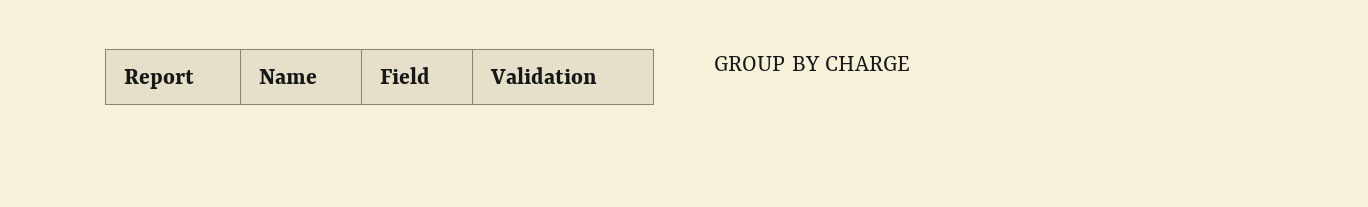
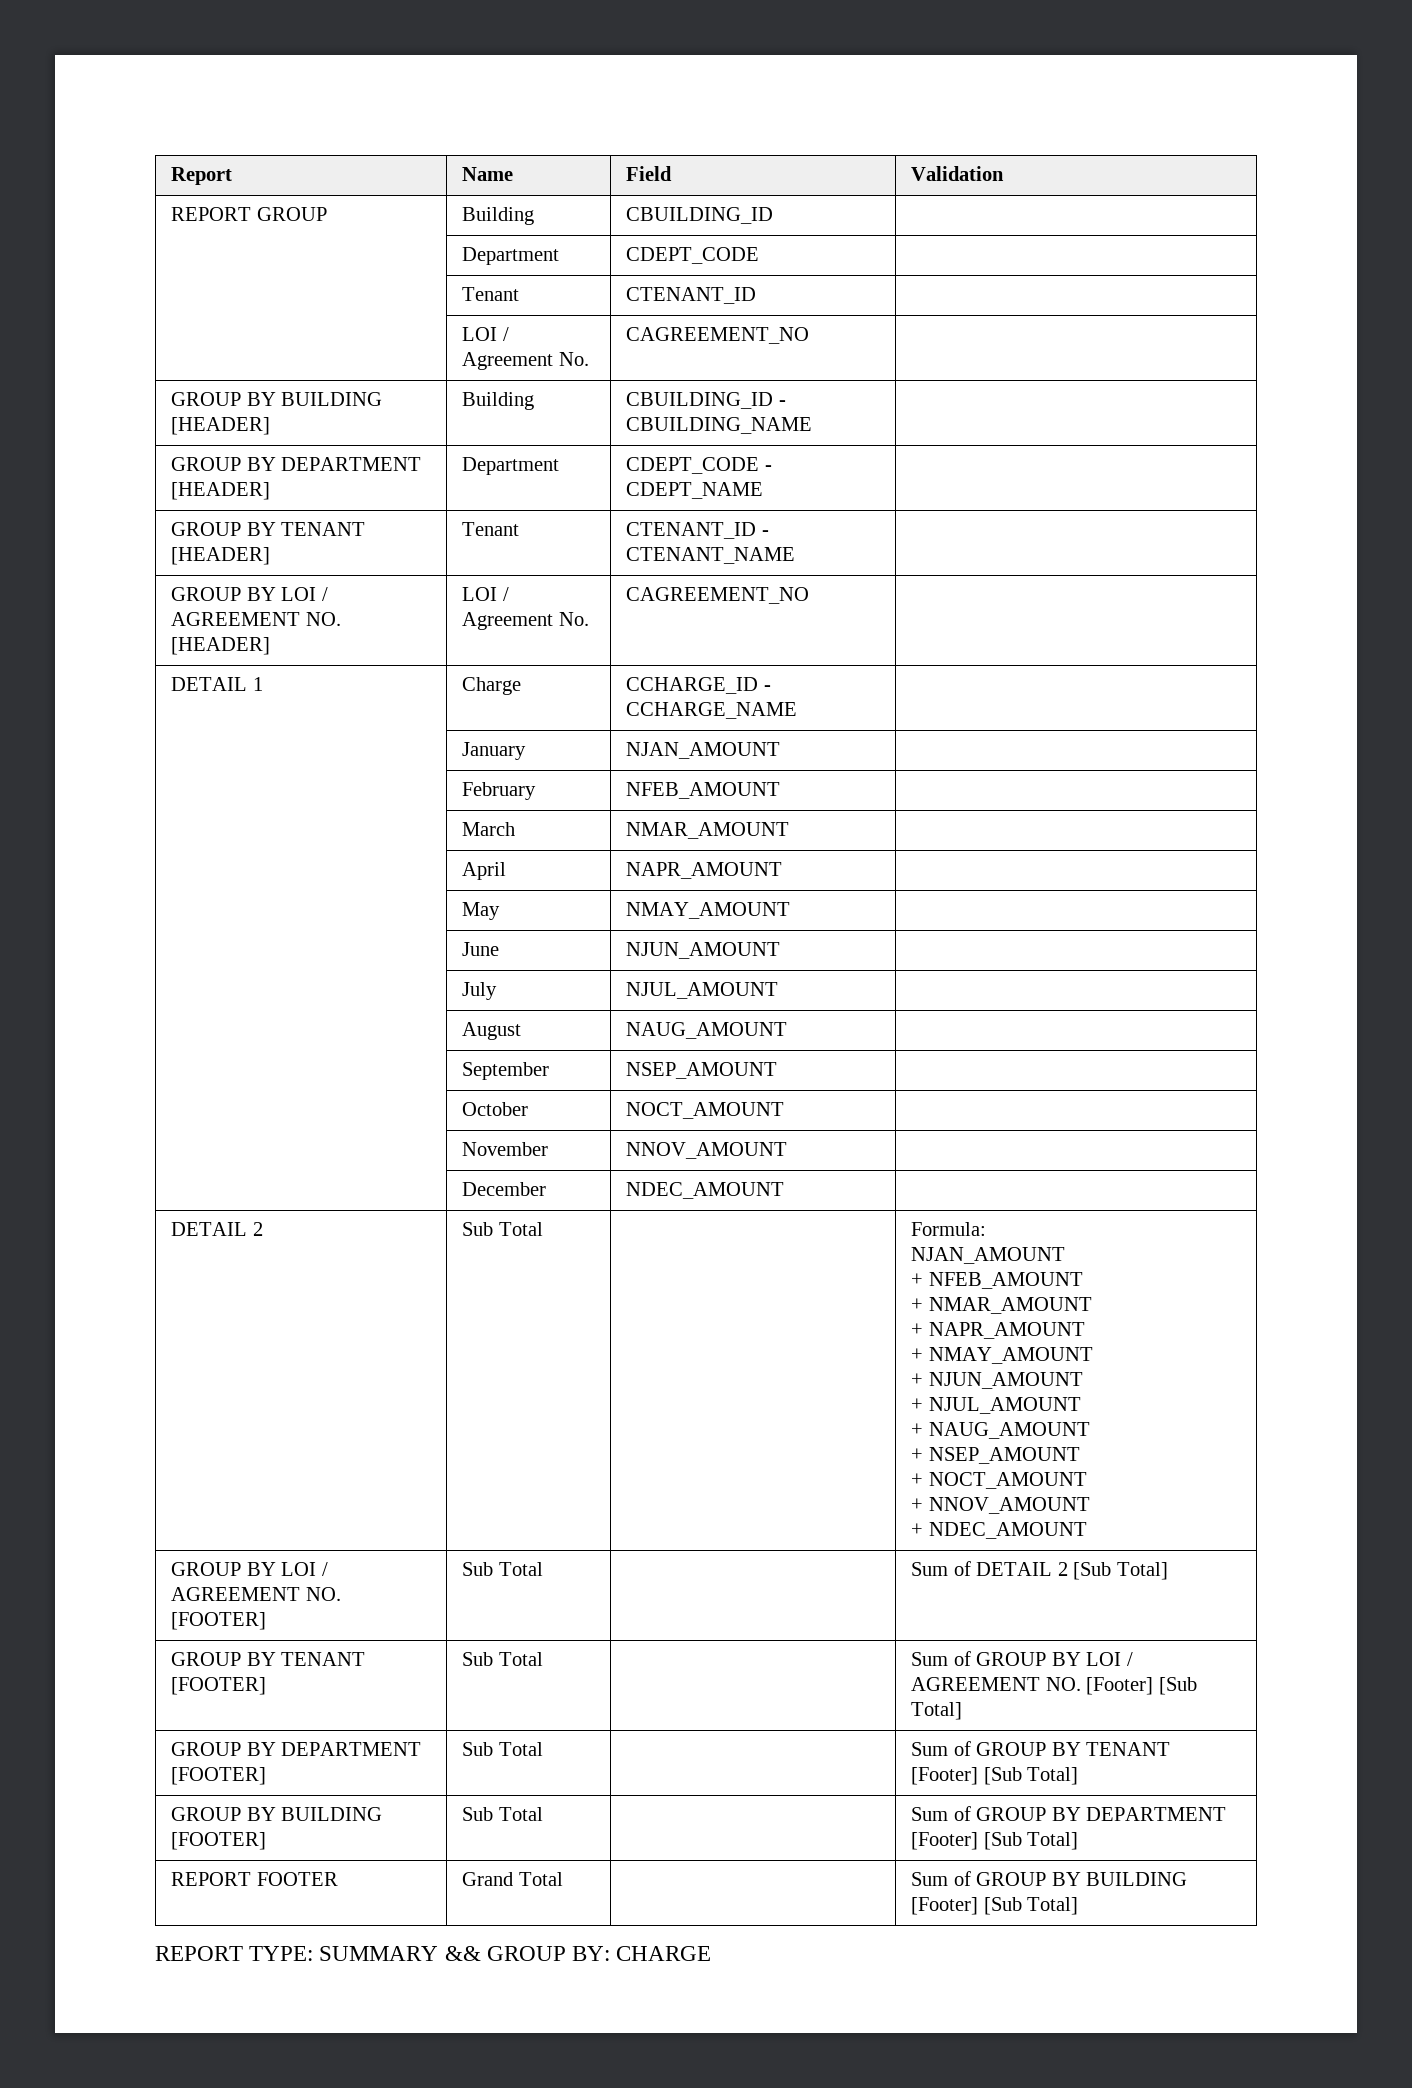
[714,56,820,71] // GROUP BY -> [171,207,327,221] [462,207,535,225] [626,207,774,224] [462,247,560,265] [626,247,760,264] [462,287,520,301] [626,287,757,304] [462,327,509,341] [462,352,589,370] [626,327,810,344] [171,392,383,406] [171,417,271,435] [462,392,535,410] [626,392,786,409] [626,417,813,434] [171,457,422,471] [171,482,271,500] [462,457,560,475] [626,457,772,474] [626,482,764,499] [171,522,366,536] [171,547,271,565] [462,522,520,536] [626,522,769,539] [626,547,796,564] [171,587,328,601] [171,612,341,626] [171,637,271,655] [462,587,509,601] [462,612,589,630] [626,587,810,604] [171,677,263,691] [462,677,522,695] [626,677,771,694] [626,702,798,719] [462,742,527,760] [626,742,781,759] [462,782,537,800] [626,782,781,799] [462,822,516,836] [626,822,790,839] [462,862,507,880] [626,862,783,879] [462,902,501,920] [626,902,791,919] [462,942,500,956] [626,942,781,959] [462,982,498,1000] [626,982,779,999] [462,1022,522,1040] [626,1022,788,1039] [462,1062,550,1080] [626,1062,778,1079] [462,1102,529,1116] [626,1102,785,1119] [462,1142,549,1156] [626,1142,788,1159] [462,1182,547,1196] [626,1182,785,1199] [171,1222,263,1236] [462,1222,543,1236] [911,1222,987,1236] [911,1247,1066,1264] [911,1272,1083,1289] [911,1297,1092,1314] [911,1322,1085,1339] [911,1347,1093,1364] [911,1372,1083,1389] [911,1397,1081,1414] [911,1422,1090,1439] [911,1447,1080,1464] [911,1472,1087,1489] [911,1497,1090,1514] [911,1522,1087,1539] [171,1562,328,1576] [171,1587,341,1601] [171,1612,267,1630] [462,1562,543,1576] [911,1561,1168,1580] [171,1652,366,1666] [171,1677,267,1695] [462,1652,543,1666] [911,1651,1133,1666] [911,1677,1197,1695] [911,1702,963,1720] [171,1742,422,1756] [171,1767,267,1785] [462,1742,543,1756] [911,1741,1171,1756] [911,1767,1079,1785] [171,1807,383,1821] [171,1832,267,1850] [462,1807,543,1821] [911,1806,1227,1821] [911,1832,1079,1850] [171,1872,338,1886] [462,1872,563,1886] [911,1871,1188,1886] [911,1897,1079,1915] [155,1946,611,1961] // REPORT GROUP | Building | CBUILDING_ID | // | Department | CDEPT_CODE | // | Tenant | CTENANT_ID | // | LOI / Agreement No. | CAGREEMENT_NO | // GROUP BY BUILDING [HEADER] | Building | CBUILDING_ID - CBUILDING_NAME | // GROUP BY DEPARTMENT [HEADER] | Department | CDEPT_CODE - CDEPT_NAME | // GROUP BY TENANT [HEADER] | Tenant | CTENANT_ID - CTENANT_NAME | // GROUP BY LOI / AGREEMENT NO. [HEADER] | LOI / Agreement No. | CAGREEMENT_NO | // DETAIL 1 | Charge | CCHARGE_ID - CCHARGE_NAME | // | January | NJAN_AMOUNT | // | February | NFEB_AMOUNT | // | March | NMAR_AMOUNT | // | April | NAPR_AMOUNT | // | May | NMAY_AMOUNT | // | June | NJUN_AMOUNT | // | July | NJUL_AMOUNT | // | August | NAUG_AMOUNT | // | September | NSEP_AMOUNT | // | October | NOCT_AMOUNT | // | November | NNOV_AMOUNT | // | December | NDEC_AMOUNT | // DETAIL 2 | Sub Total | | Formula: // NJAN_AMOUNT // + NFEB_AMOUNT // + NMAR_AMOUNT // + NAPR_AMOUNT // + NMAY_AMOUNT // + NJUN_AMOUNT // + NJUL_AMOUNT // + NAUG_AMOUNT // + NSEP_AMOUNT // + NOCT_AMOUNT // + NNOV_AMOUNT // + NDEC_AMOUNT // GROUP BY LOI / AGREEMENT NO. [FOOTER] | Sub Total | | Sum of DETAIL 2 [Sub Total] // GROUP BY TENANT [FOOTER] | Sub Total | | Sum of GROUP BY LOI / AGREEMENT NO. [Footer] [Sub Total] // GROUP BY DEPARTMENT [FOOTER] | Sub Total | | Sum of GROUP BY TENANT [Footer] [Sub Total] // GROUP BY BUILDING [FOOTER] | Sub Total | | Sum of GROUP BY DEPARTMENT [Footer] [Sub Total] // REPORT FOOTER | Grand Total | | Sum of GROUP BY BUILDING [Footer] [Sub Total] // REPORT TYPE: SUMMARY && GROUP BY:

